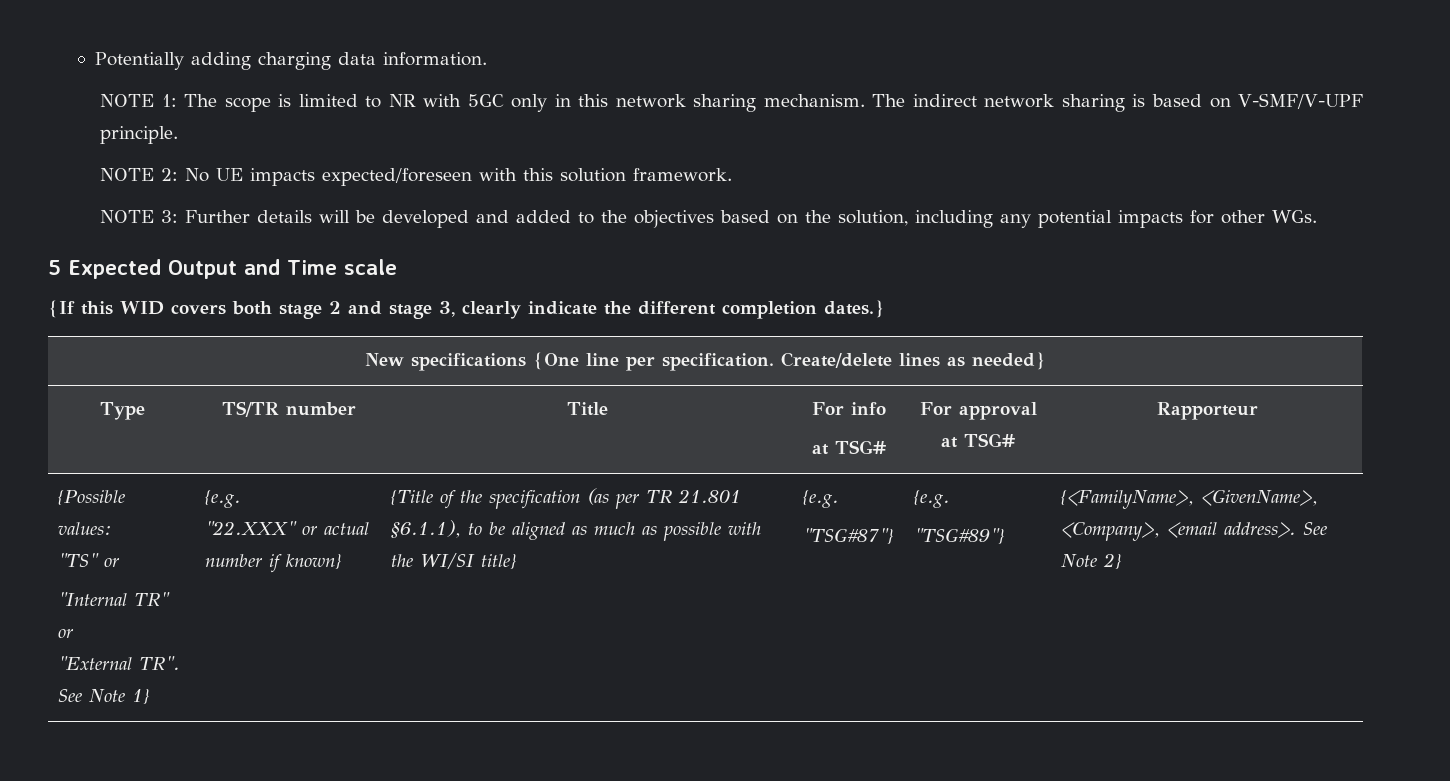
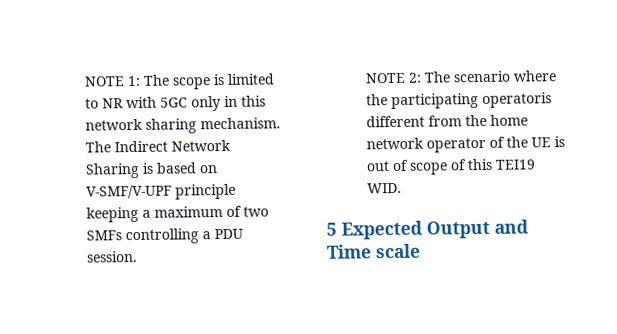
[95,52,488,70] Potentially adding charging data information. // -> (83, 81) none
[912,94,1125,112] indirect network sharing -> [113,139,231,153] [84,162,140,179] Indirect Network Sharing
[100,126,179,144] [100,168,733,186] [100,210,1318,228] principle. // NOTE 2: No UE impacts expected/foreseen with this solution framework. // NOTE 3: Further details will be developed and added to the objectives based on the solution, including any potential impacts for other WGs. -> [174,183,236,200] [85,205,269,223] [85,228,243,245] [85,250,138,263] [364,70,557,84] [365,92,552,110] [365,114,528,128] [365,136,565,153] [365,158,536,175] [366,182,402,194] principle keeping a maximum of two SMFs controlling a PDU session. // NOTE 2: The scenario where the participating operatoris different from the home network operator of the UE is out of scope of this TEI19 WID.
[48,300,885,319] [365,352,1046,371] [99,402,145,420] [221,401,356,417] [567,402,608,416] [812,402,886,415] [812,440,886,455] [919,402,1037,420] [941,433,1015,448] [1156,402,1258,420] [58,490,126,505] [58,522,113,535] [58,553,121,567] [58,592,171,607] [58,629,75,638] [58,656,181,671] [58,689,150,704] [205,490,242,508] [205,521,370,535] [205,554,342,573] [391,488,742,509] [391,520,762,541] [391,553,517,569] [803,490,840,508] [803,528,894,544] [914,490,951,508] [914,528,1005,544] [1061,489,1319,509] [1061,522,1328,541] [1061,553,1122,569] // {If this WID covers both stage 2 and stage 3, clearly indicate the different completion dates.} // New specifications {One line per specification. Create/delete lines as needed} // Type | TS/TR number | Title | For info // at TSG# | For approval at TSG# | Rapporteur // {Possible values: // "TS" or // "Internal TR" or // "External TR". See Note 1} | {e.g. // "22.XXX" or actual number if known} | {Title of the specification (as per TR 21.801 §6.1.1), to be aligned as much as possible with the WI/SI title} | {e.g. // "TSG#87"} | {e.g. // "TSG#89"} | {<FamilyName>, <GivenName>, <Company>, <email address>. See Note 2} -> (421, 251) none

